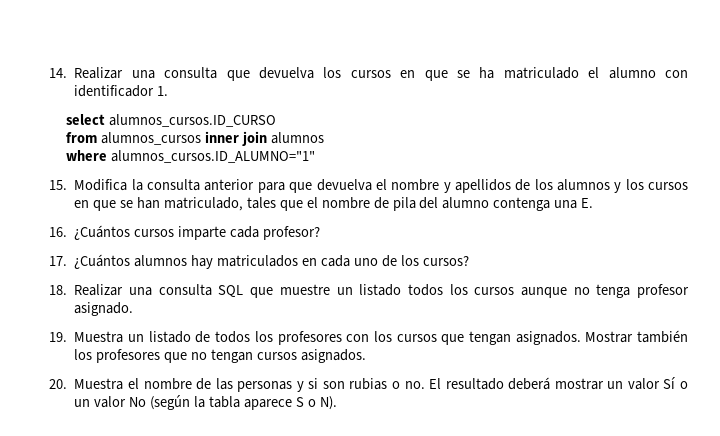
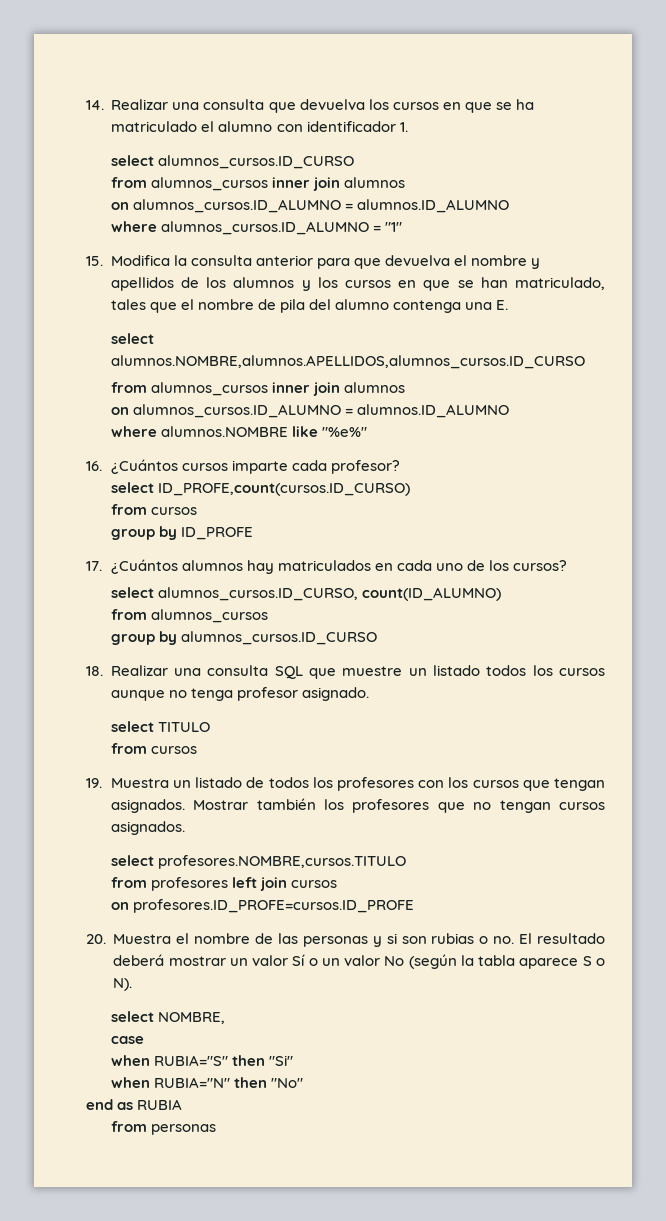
[66,150,316,163] where alumnos_cursos.ID_ALUMNO="1" -> [110,199,509,213] [110,221,402,235] on alumnos_cursos.ID_ALUMNO = alumnos.ID_ALUMNO // where alumnos_cursos.ID_ALUMNO = "1"
(594, 203) none -> [110,333,154,344] [110,355,585,369] [110,382,405,396] [110,404,509,418] [110,426,367,437] // select alumnos.NOMBRE,alumnos.APELLIDOS,alumnos_cursos.ID_CURSO // from alumnos_cursos inner join alumnos // on alumnos_cursos.ID_ALUMNO = alumnos.ID_ALUMNO // where alumnos.NOMBRE like "%e%"
(321, 233) none -> [110,482,410,496] [110,504,197,515] [110,526,253,540] // select ID_PROFE,count(cursos.ID_CURSO) // from cursos // group by ID_PROFE
(469, 261) none -> [110,587,501,601] [110,609,268,623] [110,631,377,645] // select alumnos_cursos.ID_CURSO, count(ID_ALUMNO) // from alumnos_cursos // group by alumnos_cursos.ID_CURSO
(134, 309) none -> [110,721,210,732] [110,743,197,754] // select TITULO // from cursos
(366, 356) none -> [110,855,406,869] [110,877,337,891] [110,899,414,913] // select profesores.NOMBRE,cursos.TITULO // from profesores left join cursos // on profesores.ID_PROFE=cursos.ID_PROFE
(337, 403) none -> [110,1011,225,1024] [110,1036,144,1044] [110,1055,293,1066] [110,1077,303,1088] [85,1099,182,1110] [110,1121,216,1135] // select NOMBRE, // case // when RUBIA="S" then "Si" // when RUBIA="N" then "No" // end as RUBIA // from personas

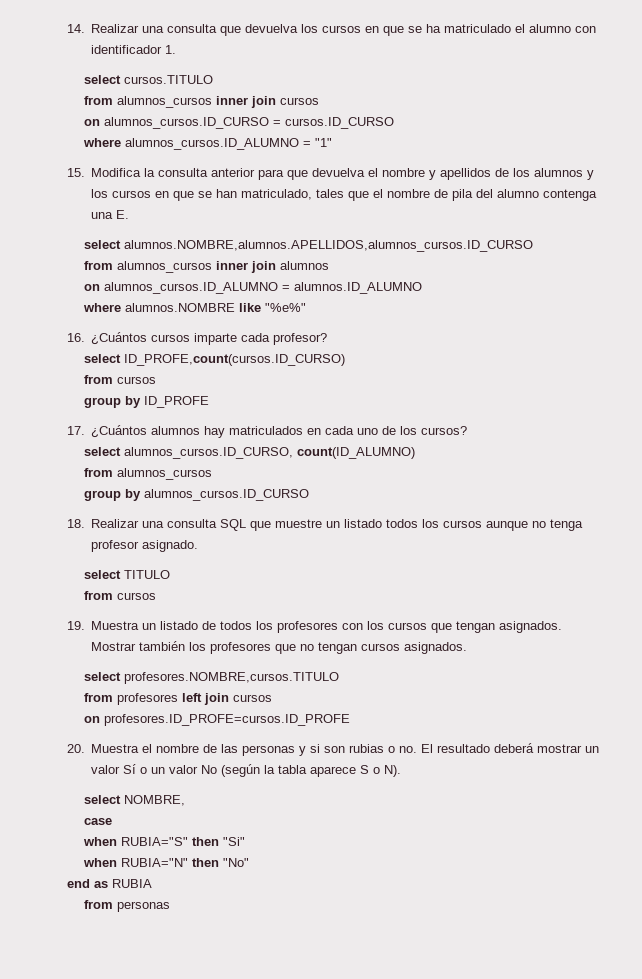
[157,155,354,169] [110,177,405,191] [110,199,509,213] alumnos_cursos.ID_CURSO // from alumnos_cursos inner join alumnos // on alumnos_cursos.ID_ALUMNO = alumnos.ID_ALUMNO -> [123,75,213,84] [83,96,319,108] [83,117,394,129] cursos.TITULO // from alumnos_cursos inner join cursos // on alumnos_cursos.ID_CURSO = cursos.ID_CURSO

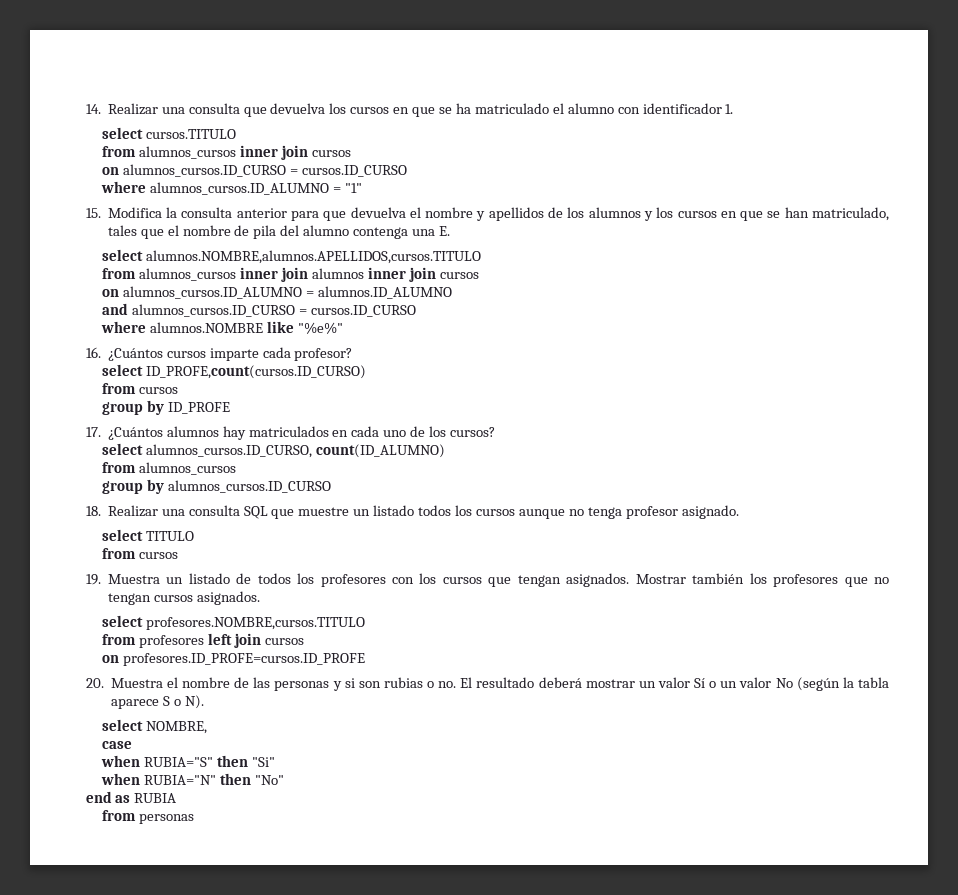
[123,240,533,252] alumnos.NOMBRE,alumnos.APELLIDOS,alumnos_cursos.ID_CURSO -> [146,250,482,264] alumnos.NOMBRE,alumnos.APELLIDOS,cursos.TITULO
(329, 265) none -> [367,267,479,282] inner join cursos
(422, 288) none -> [102,303,416,317] // and alumnos_cursos.ID_CURSO = cursos.ID_CURSO

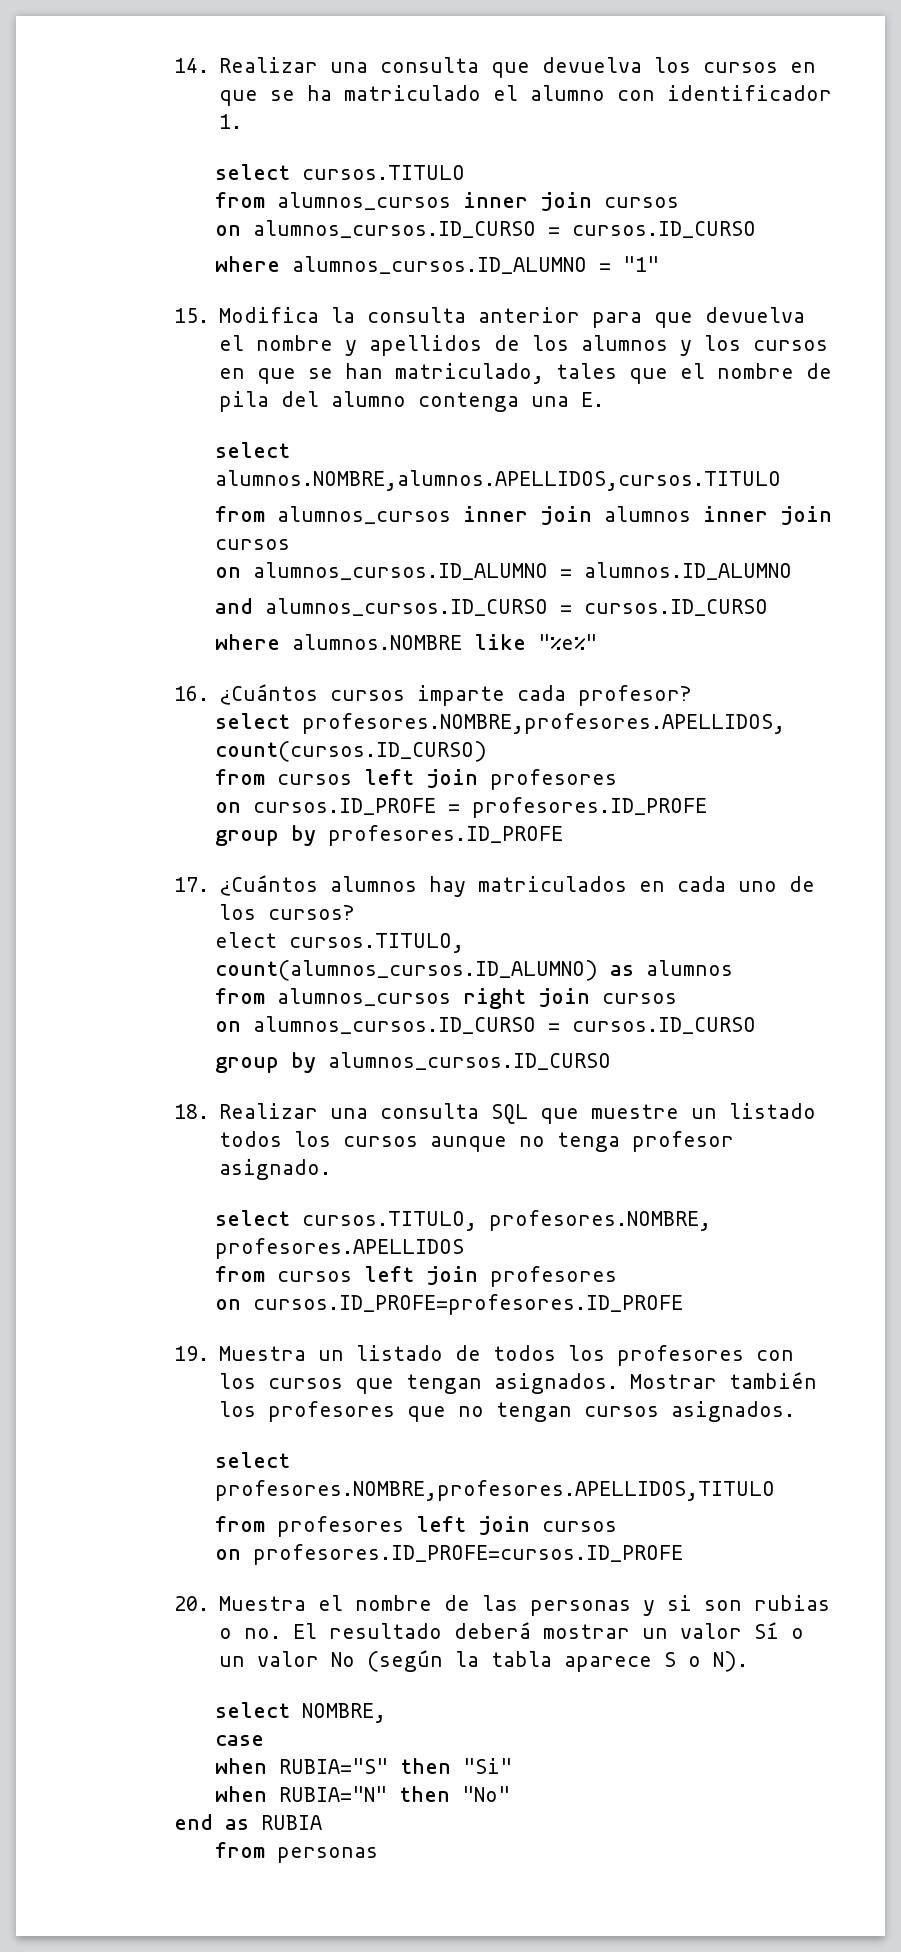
[146,365,367,379] [102,383,179,394] [102,400,230,415] ID_PROFE,count(cursos.ID_CURSO) // from cursos // group by ID_PROFE -> [302,713,786,734] [215,741,488,762] [215,769,618,790] [215,797,708,818] [215,825,564,846] profesores.NOMBRE,profesores.APELLIDOS, count(cursos.ID_CURSO) // from cursos left join profesores // on cursos.ID_PROFE = profesores.ID_PROFE // group by profesores.ID_PROFE
[102,443,445,458] [102,462,237,475] select alumnos_cursos.ID_CURSO, count(ID_ALUMNO) // from alumnos_cursos -> [215,932,465,953] [215,960,734,981] [215,988,678,1009] [215,1016,757,1034] elect cursos.TITULO, count(alumnos_cursos.ID_ALUMNO) as alumnos // from alumnos_cursos right join cursos // on alumnos_cursos.ID_CURSO = cursos.ID_CURSO
[146,531,195,541] [102,548,179,559] TITULO // from cursos -> [302,1210,712,1231] [215,1238,465,1259] [215,1266,618,1287] [215,1294,684,1315] cursos.TITULO, profesores.NOMBRE, profesores.APELLIDOS // from cursos left join profesores // on cursos.ID_PROFE=profesores.ID_PROFE
[146,617,366,630] profesores.NOMBRE,cursos.TITULO -> [215,1480,776,1501] profesores.NOMBRE,profesores.APELLIDOS,TITULO

